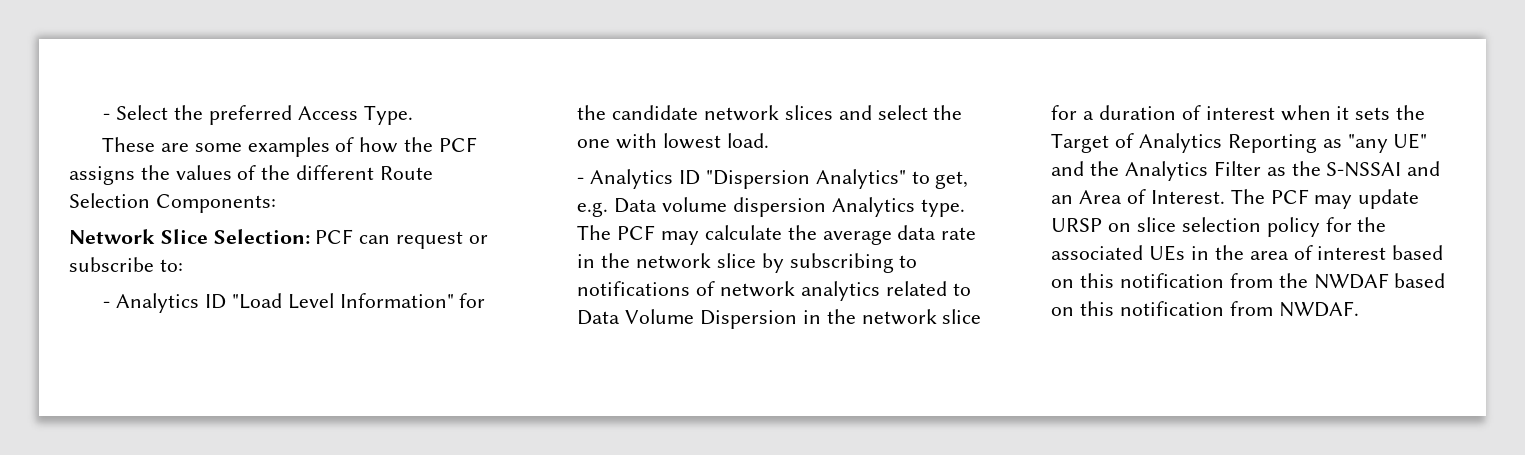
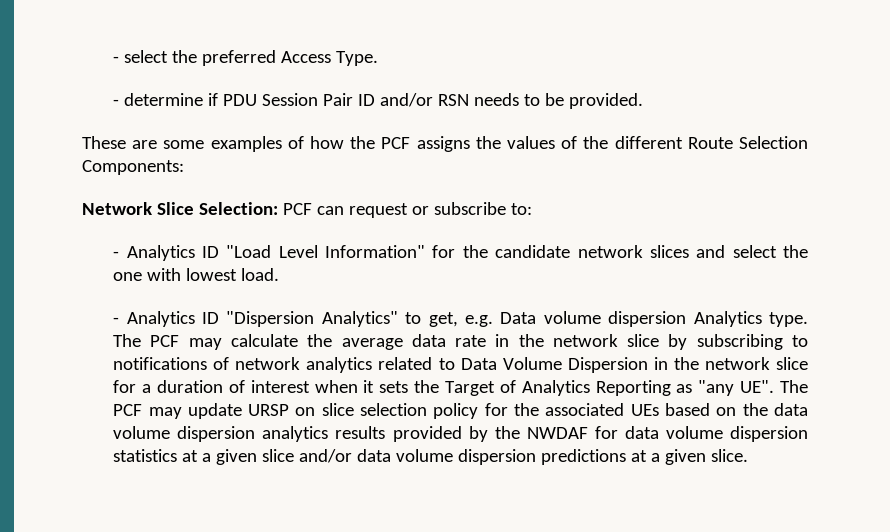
[103,105,169,120] - Select -> [113,50,169,63] - select
(413, 115) none -> [113,93,644,109] // - determine if PDU Session Pair ID and/or RSN needs to be provided.
[1393,133,1428,149] [1051,161,1441,181] [1051,189,1225,204] UE" and the Analytics Filter as the S-NSSAI and an Area of Interest. -> [740,380,775,393] UE".
[1191,245,1444,260] [1051,273,1446,289] [1051,301,1359,317] in the area of interest based on this notification from the NWDAF based on this notification from NWDAF. -> [665,403,808,416] [113,426,808,442] [113,449,749,465] based on the data volume dispersion analytics results provided by the NWDAF for data volume dispersion statistics at a given slice and/or data volume dispersion predictions at a given slice.

